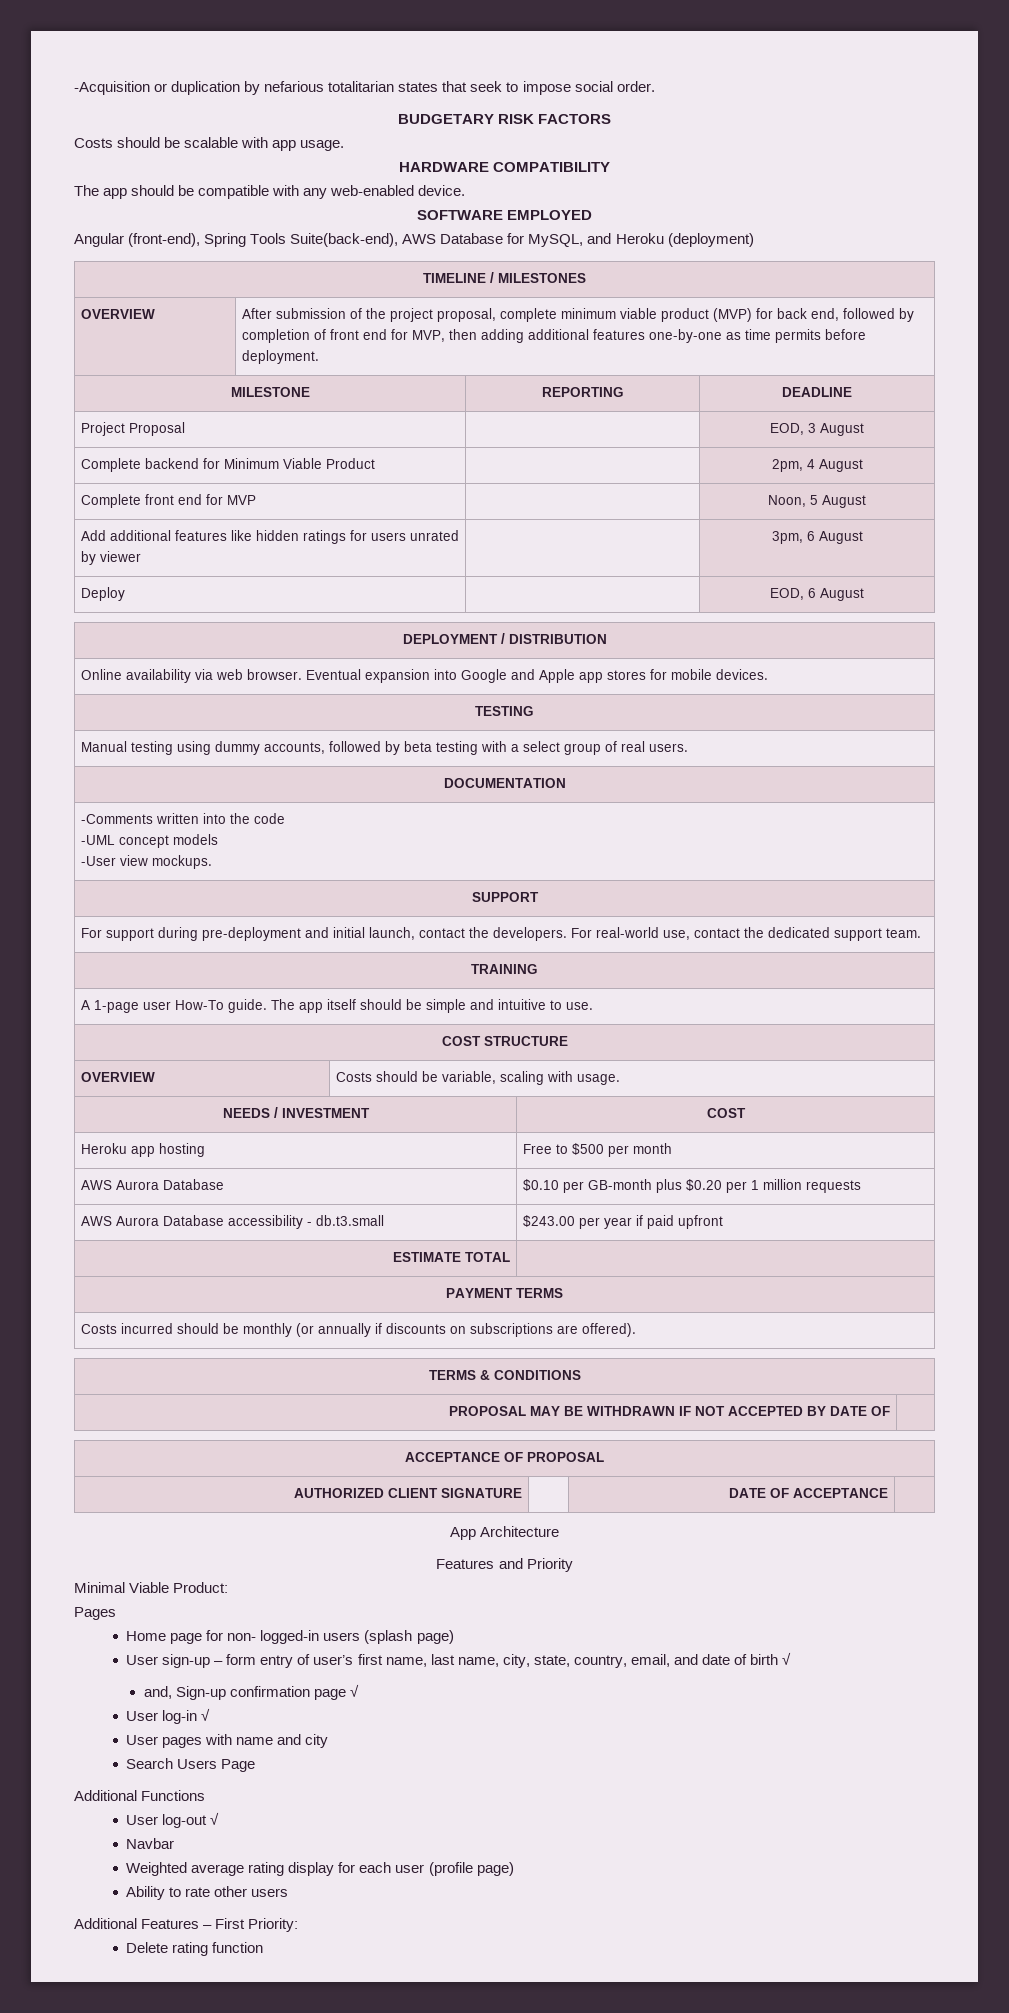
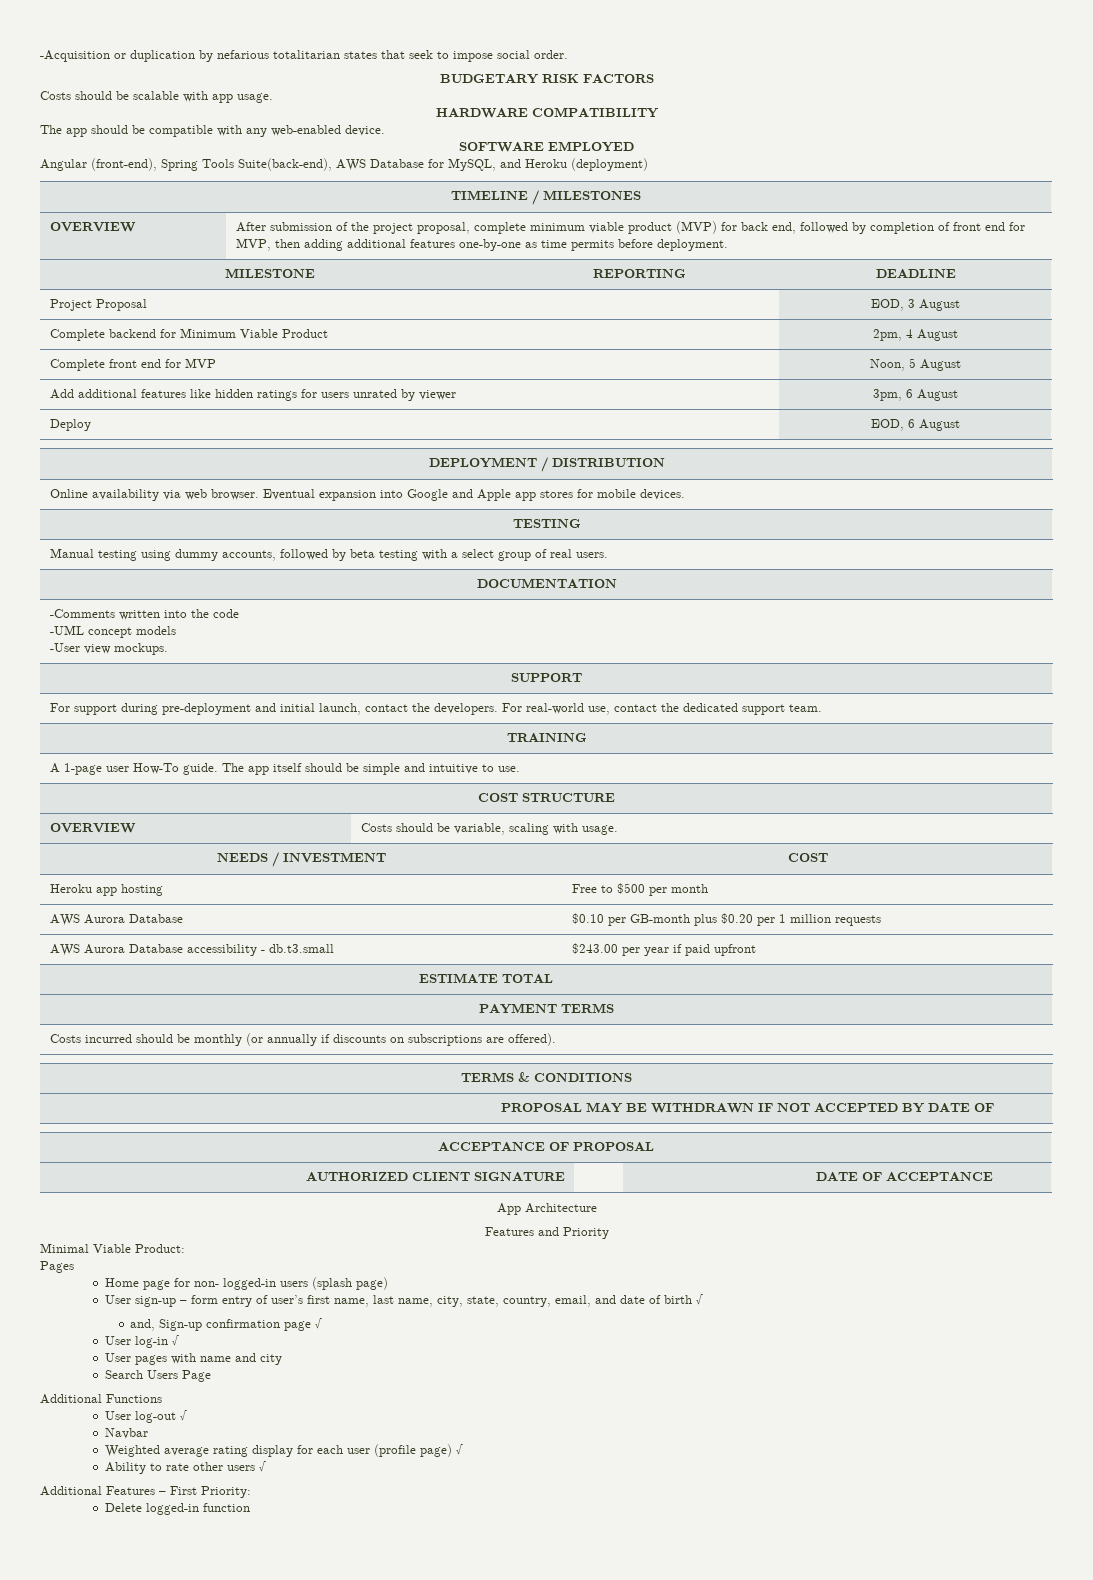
(514, 1869) none -> [456,1444,464,1455] √
(289, 1892) none -> [259,1461,267,1472] √
[172,1942,209,1956] rating -> [146,1503,200,1515] logged-in

